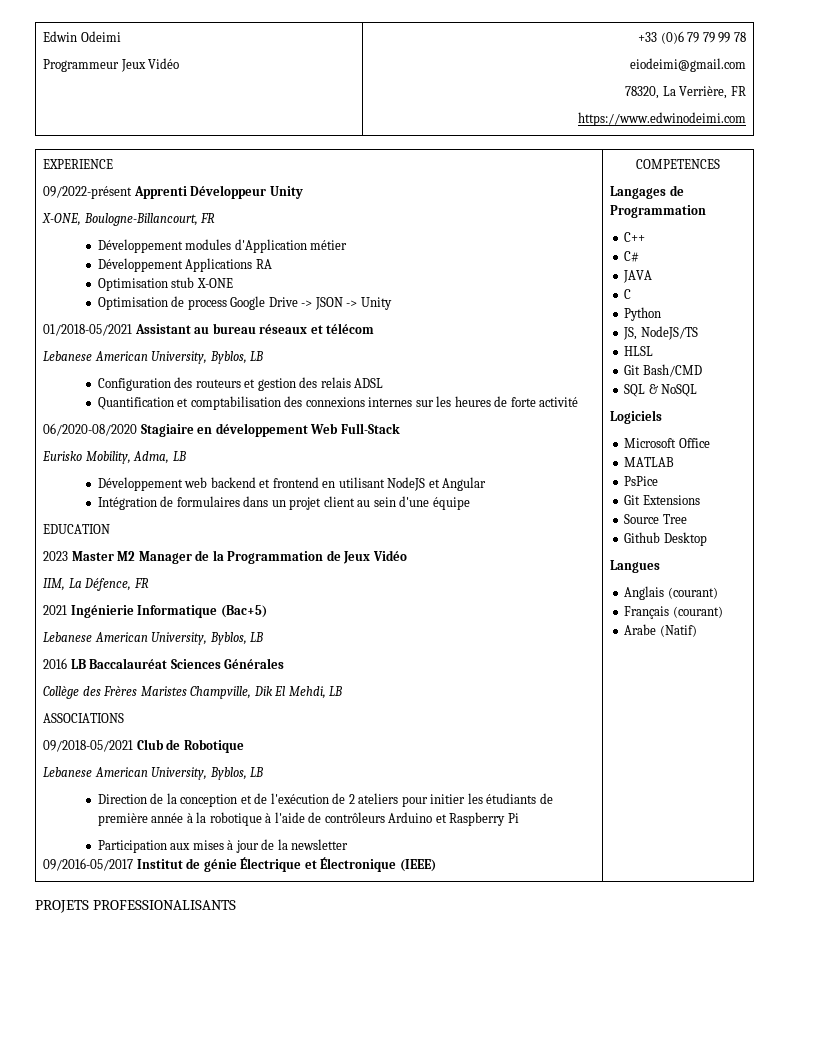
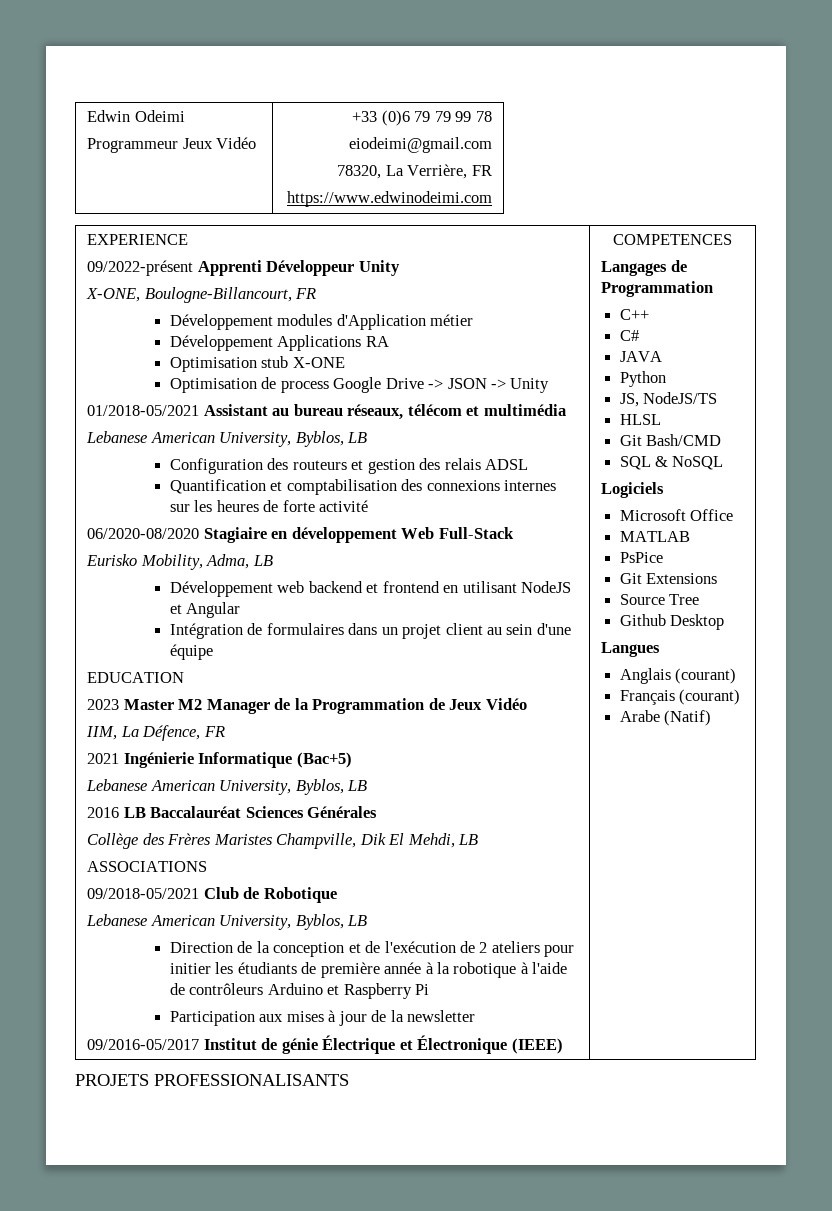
[259,323,375,334] réseaux et télécom -> [347,404,566,420] réseaux, télécom et multimédia
[624,289,632,299] // C -> (662, 356) none

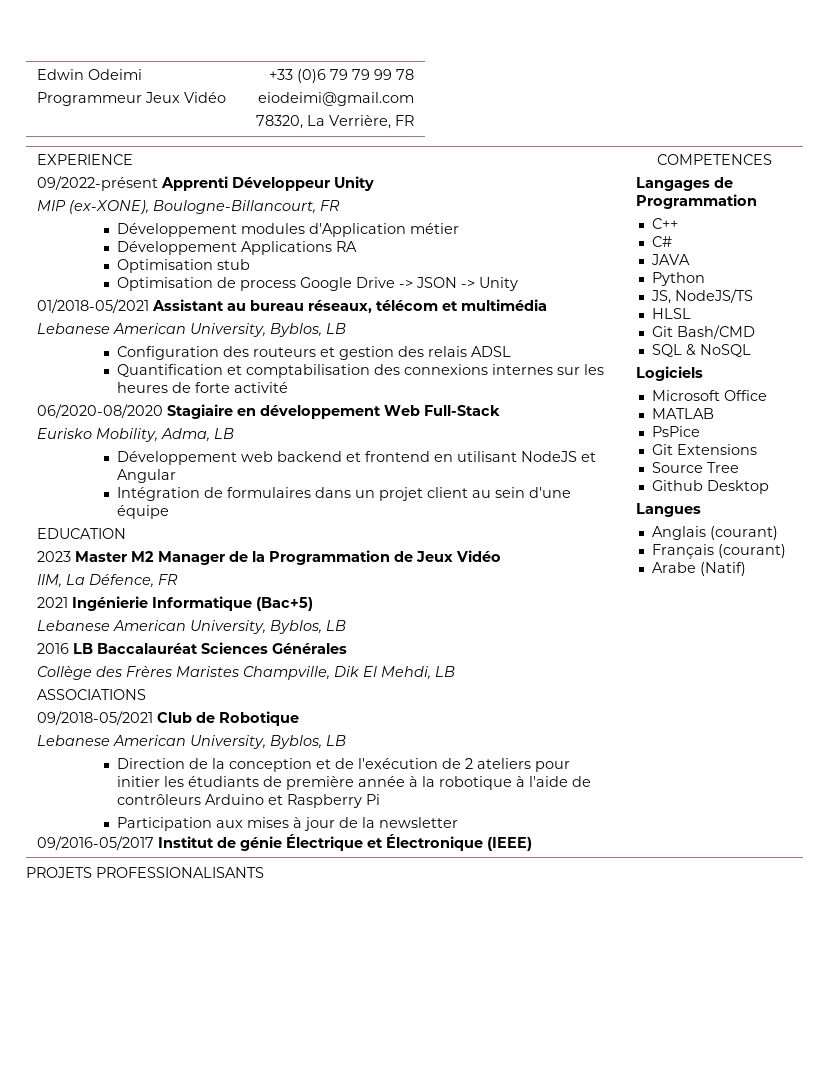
[286,191,492,207] // https://www.edwinodeimi.com -> (415, 120) none
[86,288,141,302] X-ONE, -> [36,200,149,214] MIP (ex-XONE),
[292,357,345,368] X-ONE -> (250, 264) none

